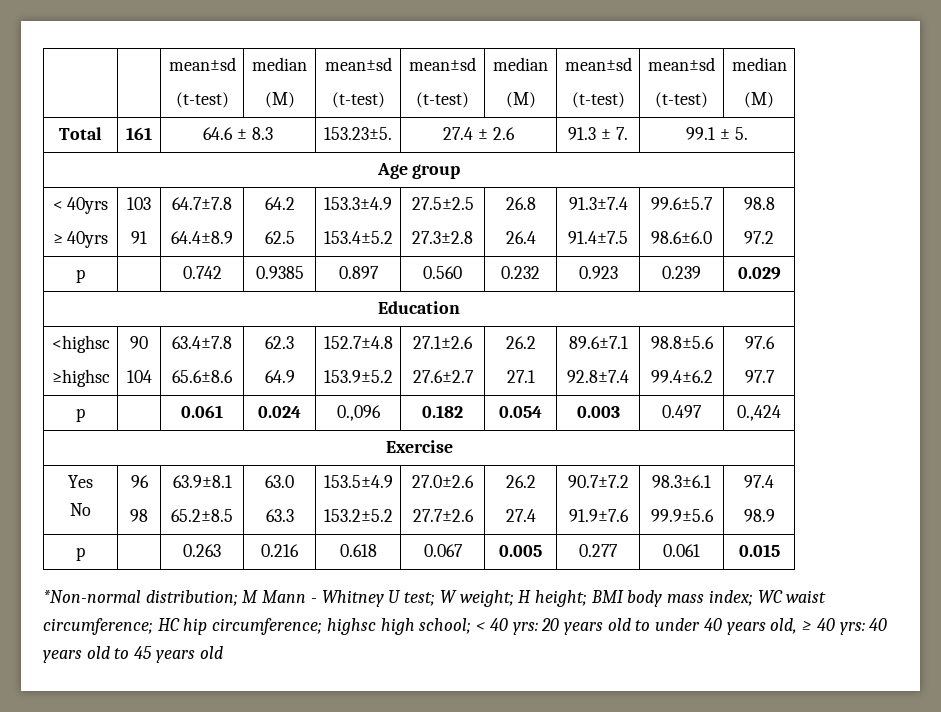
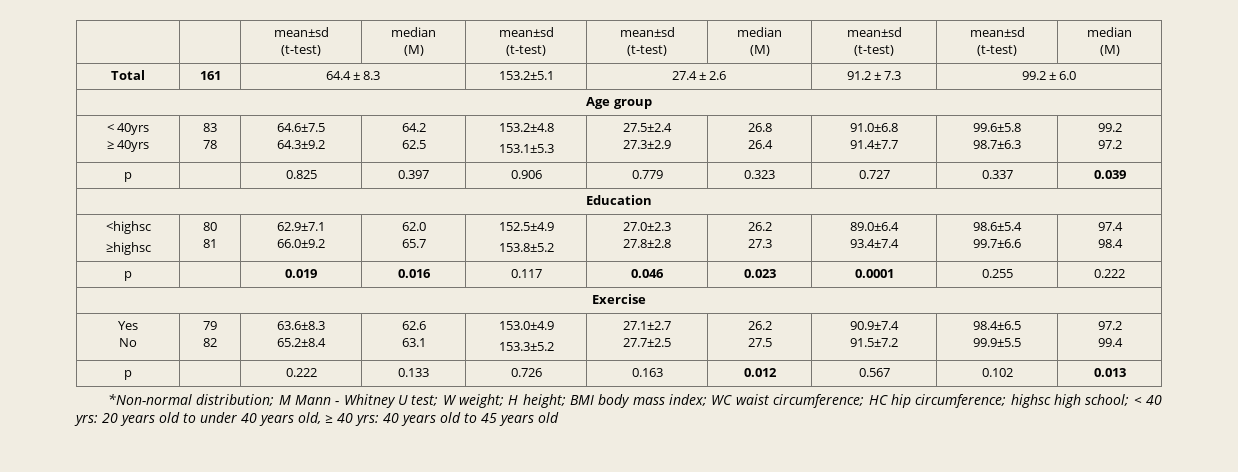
[203,127,234,140] 64.6 -> [325,71,351,80] 64.4
[324,127,392,140] 153.23±5. -> [498,71,554,80] 153.2±5.1
[568,127,628,140] [686,127,748,140] 91.3 ± 7. | 99.1 ± 5. -> [846,71,902,80] [1021,71,1077,80] 91.2 ± 7.3 | 99.2 ± 6.0
[127,197,151,210] [131,231,147,244] [172,197,232,210] [171,231,233,244] [264,197,295,210] [264,231,295,244] [324,197,392,210] [323,231,393,244] [411,197,474,210] [412,231,473,244] [505,197,536,210] [505,231,536,244] [568,197,628,210] [568,231,628,244] [651,197,713,210] [651,231,712,244] [743,197,775,210] [744,231,774,244] [76,269,85,283] [182,266,222,279] [255,266,304,279] [338,266,379,279] [423,266,462,279] [501,266,540,279] [578,266,618,279] [662,266,701,279] [737,267,781,280] [378,301,460,314] [51,335,110,353] [51,369,110,387] [130,336,148,349] [126,370,152,383] [172,336,232,349] [172,370,233,383] [265,336,294,349] [264,370,295,383] [323,336,393,349] [323,370,393,383] [413,336,473,349] [412,370,474,383] [505,336,536,349] [506,370,535,383] [568,336,628,349] [567,370,629,383] [650,336,714,349] [650,370,713,383] [744,336,775,349] [744,370,775,383] [76,408,85,422] [181,405,223,418] [258,406,301,418] [336,405,381,421] [422,405,463,418] [499,406,542,418] [576,406,620,418] [662,405,702,418] [737,405,781,421] [385,440,453,453] [68,475,93,488] [70,503,91,516] [130,475,149,488] [130,509,148,522] [172,475,232,488] [171,509,233,522] [265,475,294,488] [265,509,294,522] [323,475,393,488] [323,509,393,522] [412,475,474,488] [412,509,474,522] [505,475,536,488] [505,509,536,522] [567,475,629,488] [568,509,629,522] [652,475,711,488] [650,509,714,522] [744,475,774,488] [743,509,775,522] [76,547,85,561] [183,544,221,557] [261,544,299,557] [339,544,377,557] [423,544,463,557] [499,545,542,557] [579,544,618,557] [663,544,700,557] [738,544,780,557] 103 // 91 | 64.7±7.8 // 64.4±8.9 | 64.2 // 62.5 | 153.3±4.9 // 153.4±5.2 | 27.5±2.5 // 27.3±2.8 | 26.8 // 26.4 | 91.3±7.4 // 91.4±7.5 | 99.6±5.7 // 98.6±6.0 | 98.8 // 97.2 // p | | 0.742 | 0.9385 | 0.897 | 0.560 | 0.232 | 0.923 | 0.239 | 0.029 // Education // <highsc // ≥highsc | 90 // 104 | 63.4±7.8 // 65.6±8.6 | 62.3 // 64.9 | 152.7±4.8 // 153.9±5.2 | 27.1±2.6 // 27.6±2.7 | 26.2 // 27.1 | 89.6±7.1 // 92.8±7.4 | 98.8±5.6 // 99.4±6.2 | 97.6 // 97.7 // p | | 0.061 | 0.024 | 0.,096 | 0.182 | 0.054 | 0.003 | 0.497 | 0.,424 // Exercise // Yes // No | 96 // 98 | 63.9±8.1 // 65.2±8.5 | 63.0 // 63.3 | 153.5±4.9 // 153.2±5.2 | 27.0±2.6 // 27.7±2.6 | 26.2 // 27.4 | 90.7±7.2 // 91.9±7.6 | 98.3±6.1 // 99.9±5.6 | 97.4 // 98.9 // p | | 0.263 | 0.216 | 0.618 | 0.067 | 0.005 | 0.277 | 0.061 | 0.015 -> [203,123,217,132] [203,140,217,149] [277,123,325,132] [277,140,325,149] [401,123,426,132] [401,140,426,149] [498,123,554,132] [498,144,554,153] [623,123,672,132] [623,140,671,149] [747,123,772,132] [747,140,773,149] [850,123,898,132] [850,140,898,149] [973,123,1021,132] [973,140,1021,149] [1097,123,1122,132] [1097,140,1122,149] [124,172,132,182] [285,170,317,179] [397,170,429,179] [510,170,542,179] [631,170,663,179] [744,170,775,179] [858,170,890,179] [981,170,1013,179] [1093,170,1126,179] [586,195,652,205] [105,221,151,234] [105,242,151,255] [203,222,217,231] [203,239,217,248] [277,222,325,231] [277,239,325,248] [401,222,426,231] [401,239,426,248] [498,222,554,231] [498,243,554,252] [623,222,671,231] [623,239,671,248] [747,222,772,231] [747,239,772,248] [850,222,899,231] [850,239,899,248] [973,222,1022,231] [973,239,1021,248] [1097,222,1123,231] [1097,239,1123,248] [124,271,132,281] [285,269,317,278] [397,269,431,278] [510,269,542,278] [631,269,664,278] [743,269,776,278] [854,269,894,278] [981,269,1013,278] [1094,269,1125,278] [592,294,646,304] [118,321,138,330] [119,338,137,347] [203,321,217,330] [203,338,217,347] [277,321,325,330] [277,338,326,347] [401,321,426,330] [401,338,426,347] [498,321,554,330] [498,342,554,351] [623,321,671,330] [623,338,671,347] [747,321,772,330] [747,338,772,347] [850,321,899,330] [850,338,898,347] [973,321,1021,330] [973,338,1021,347] [1097,321,1122,330] [1097,338,1123,347] [124,370,132,380] [285,368,317,377] [397,368,429,377] [510,368,542,377] [631,368,663,377] [743,368,777,377] [858,368,890,377] [981,368,1013,377] [1093,368,1126,377] 83 // 78 | 64.6±7.5 // 64.3±9.2 | 64.2 // 62.5 | 153.2±4.8 // 153.1±5.3 | 27.5±2.4 // 27.3±2.9 | 26.8 // 26.4 | 91.0±6.8 // 91.4±7.7 | 99.6±5.8 // 98.7±6.3 | 99.2 // 97.2 // p | | 0.825 | 0.397 | 0.906 | 0.779 | 0.323 | 0.727 | 0.337 | 0.039 // Education // <highsc // ≥highsc | 80 // 81 | 62.9±7.1 // 66.0±9.2 | 62.0 // 65.7 | 152.5±4.9 // 153.8±5.2 | 27.0±2.3 // 27.8±2.8 | 26.2 // 27.3 | 89.0±6.4 // 93.4±7.4 | 98.6±5.4 // 99.7±6.6 | 97.4 // 98.4 // p | | 0.019 | 0.016 | 0.117 | 0.046 | 0.023 | 0.0001 | 0.255 | 0.222 // Exercise // Yes // No | 79 // 82 | 63.6±8.3 // 65.2±8.4 | 62.6 // 63.1 | 153.0±4.9 // 153.3±5.2 | 27.1±2.7 // 27.7±2.5 | 26.2 // 27.5 | 90.9±7.4 // 91.5±7.2 | 98.4±6.5 // 99.9±5.5 | 97.2 // 99.4 // p | | 0.222 | 0.133 | 0.726 | 0.163 | 0.012 | 0.567 | 0.102 | 0.013

